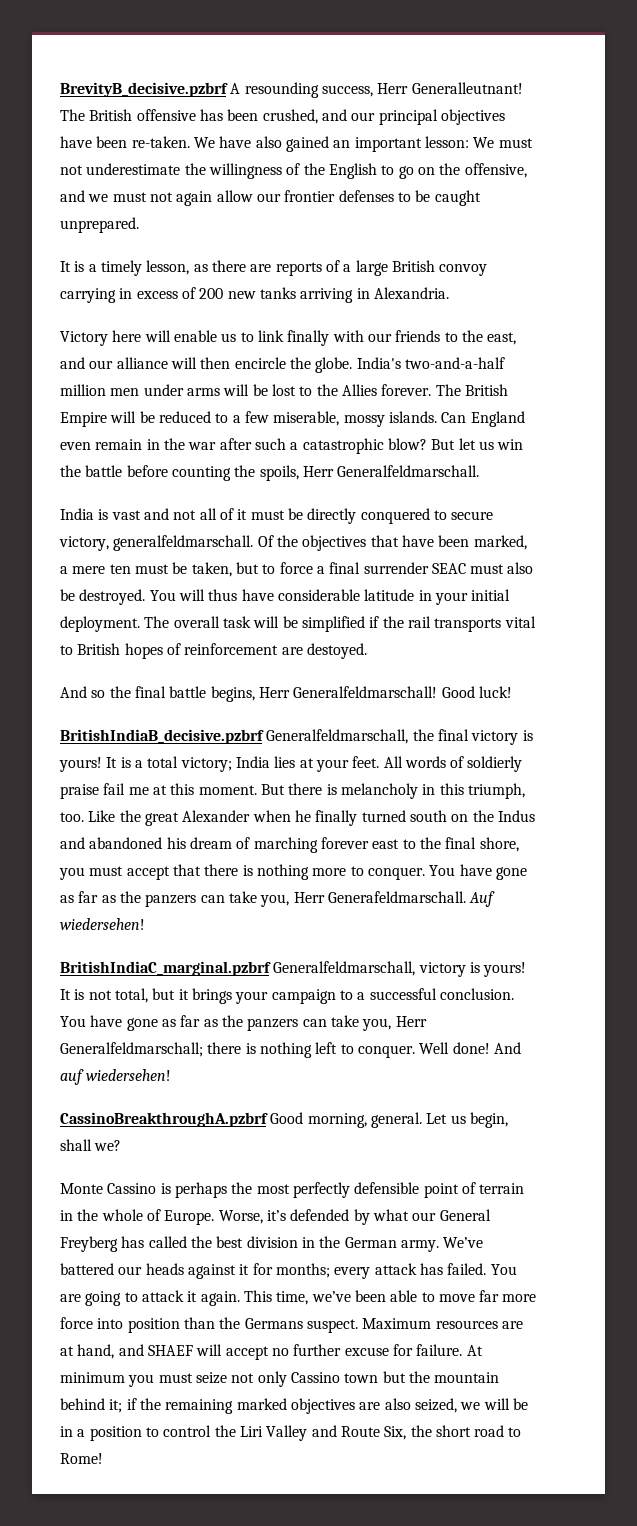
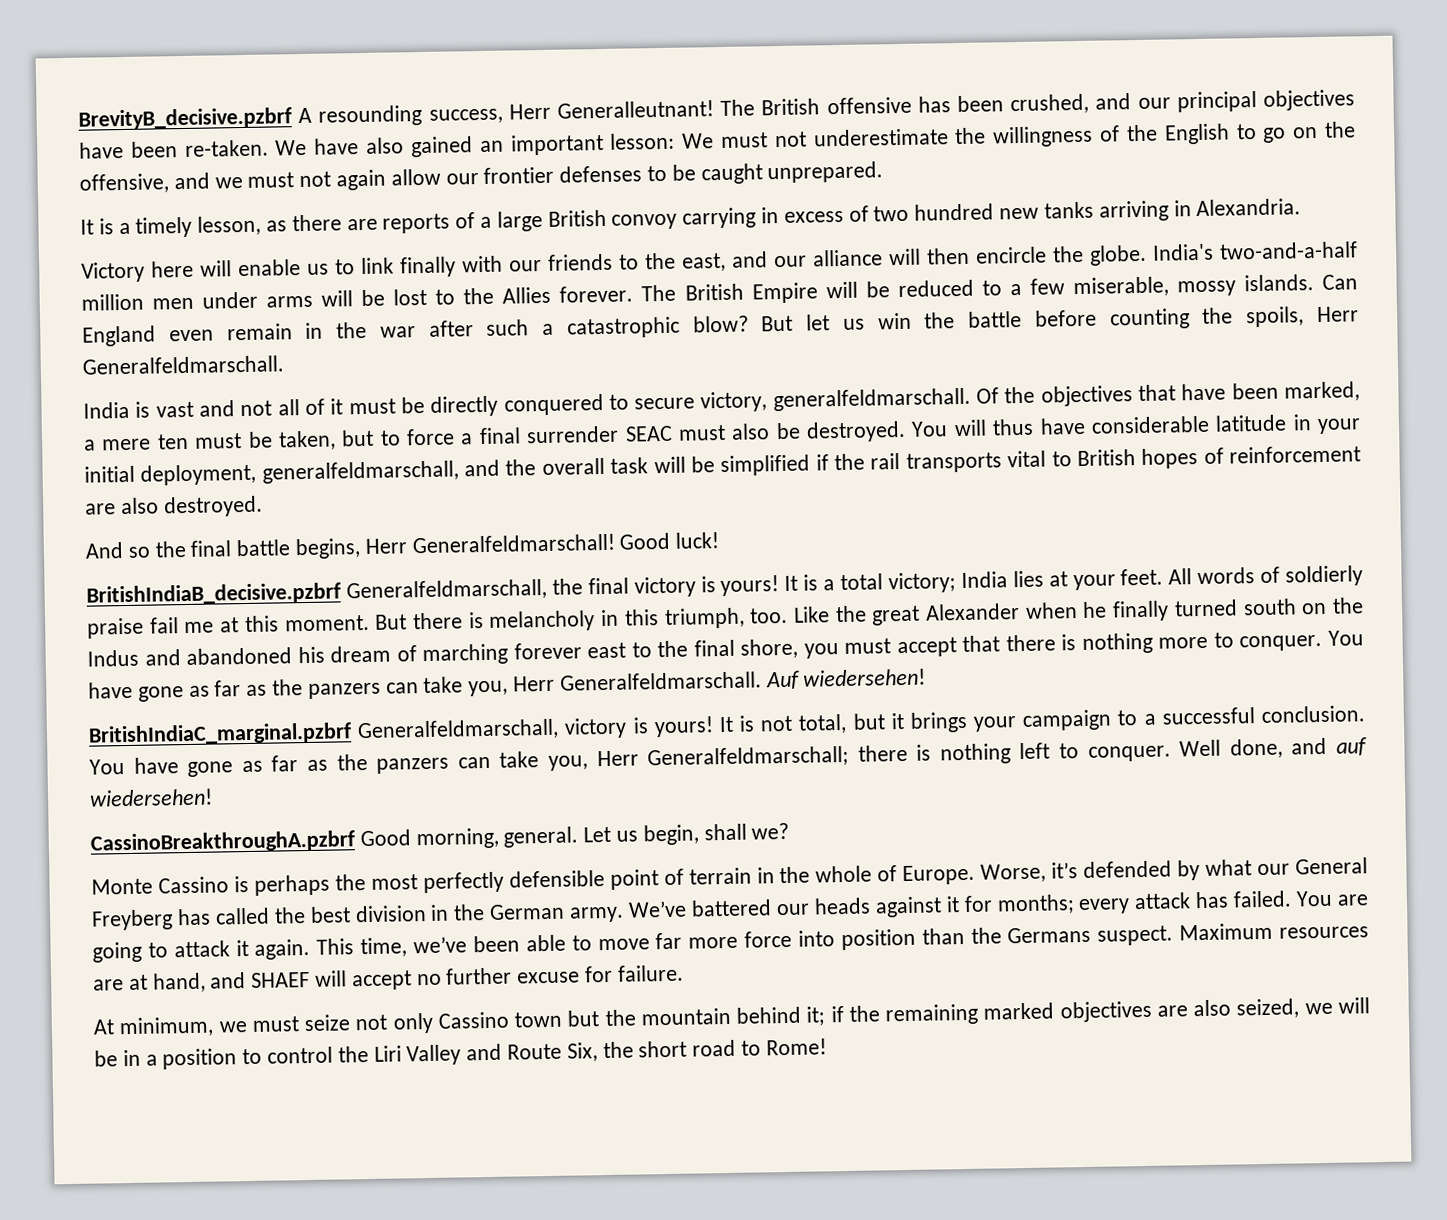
[199,288,224,299] 200 -> [873,203,995,222] two hundred
[60,616,170,632] deployment. The -> [140,459,537,486] deployment, generalfeldmarschall, and the
[306,643,367,659] destoyed. -> [120,495,263,518] also destroyed.
[327,891,466,903] Generafeldmarschall. -> [559,671,762,691] Generalfeldmarschall.
[452,1042,521,1054] done! And -> [1229,737,1328,759] done, and
[466,1345,483,1356] [60,1372,155,1387] At minimum you -> [93,1016,248,1038] // At minimum, we

